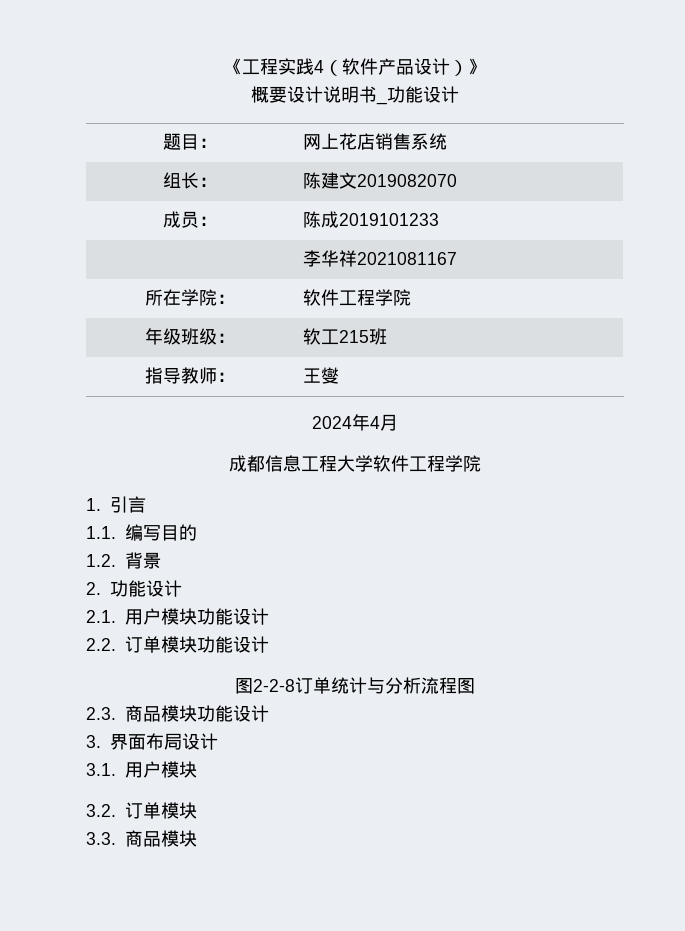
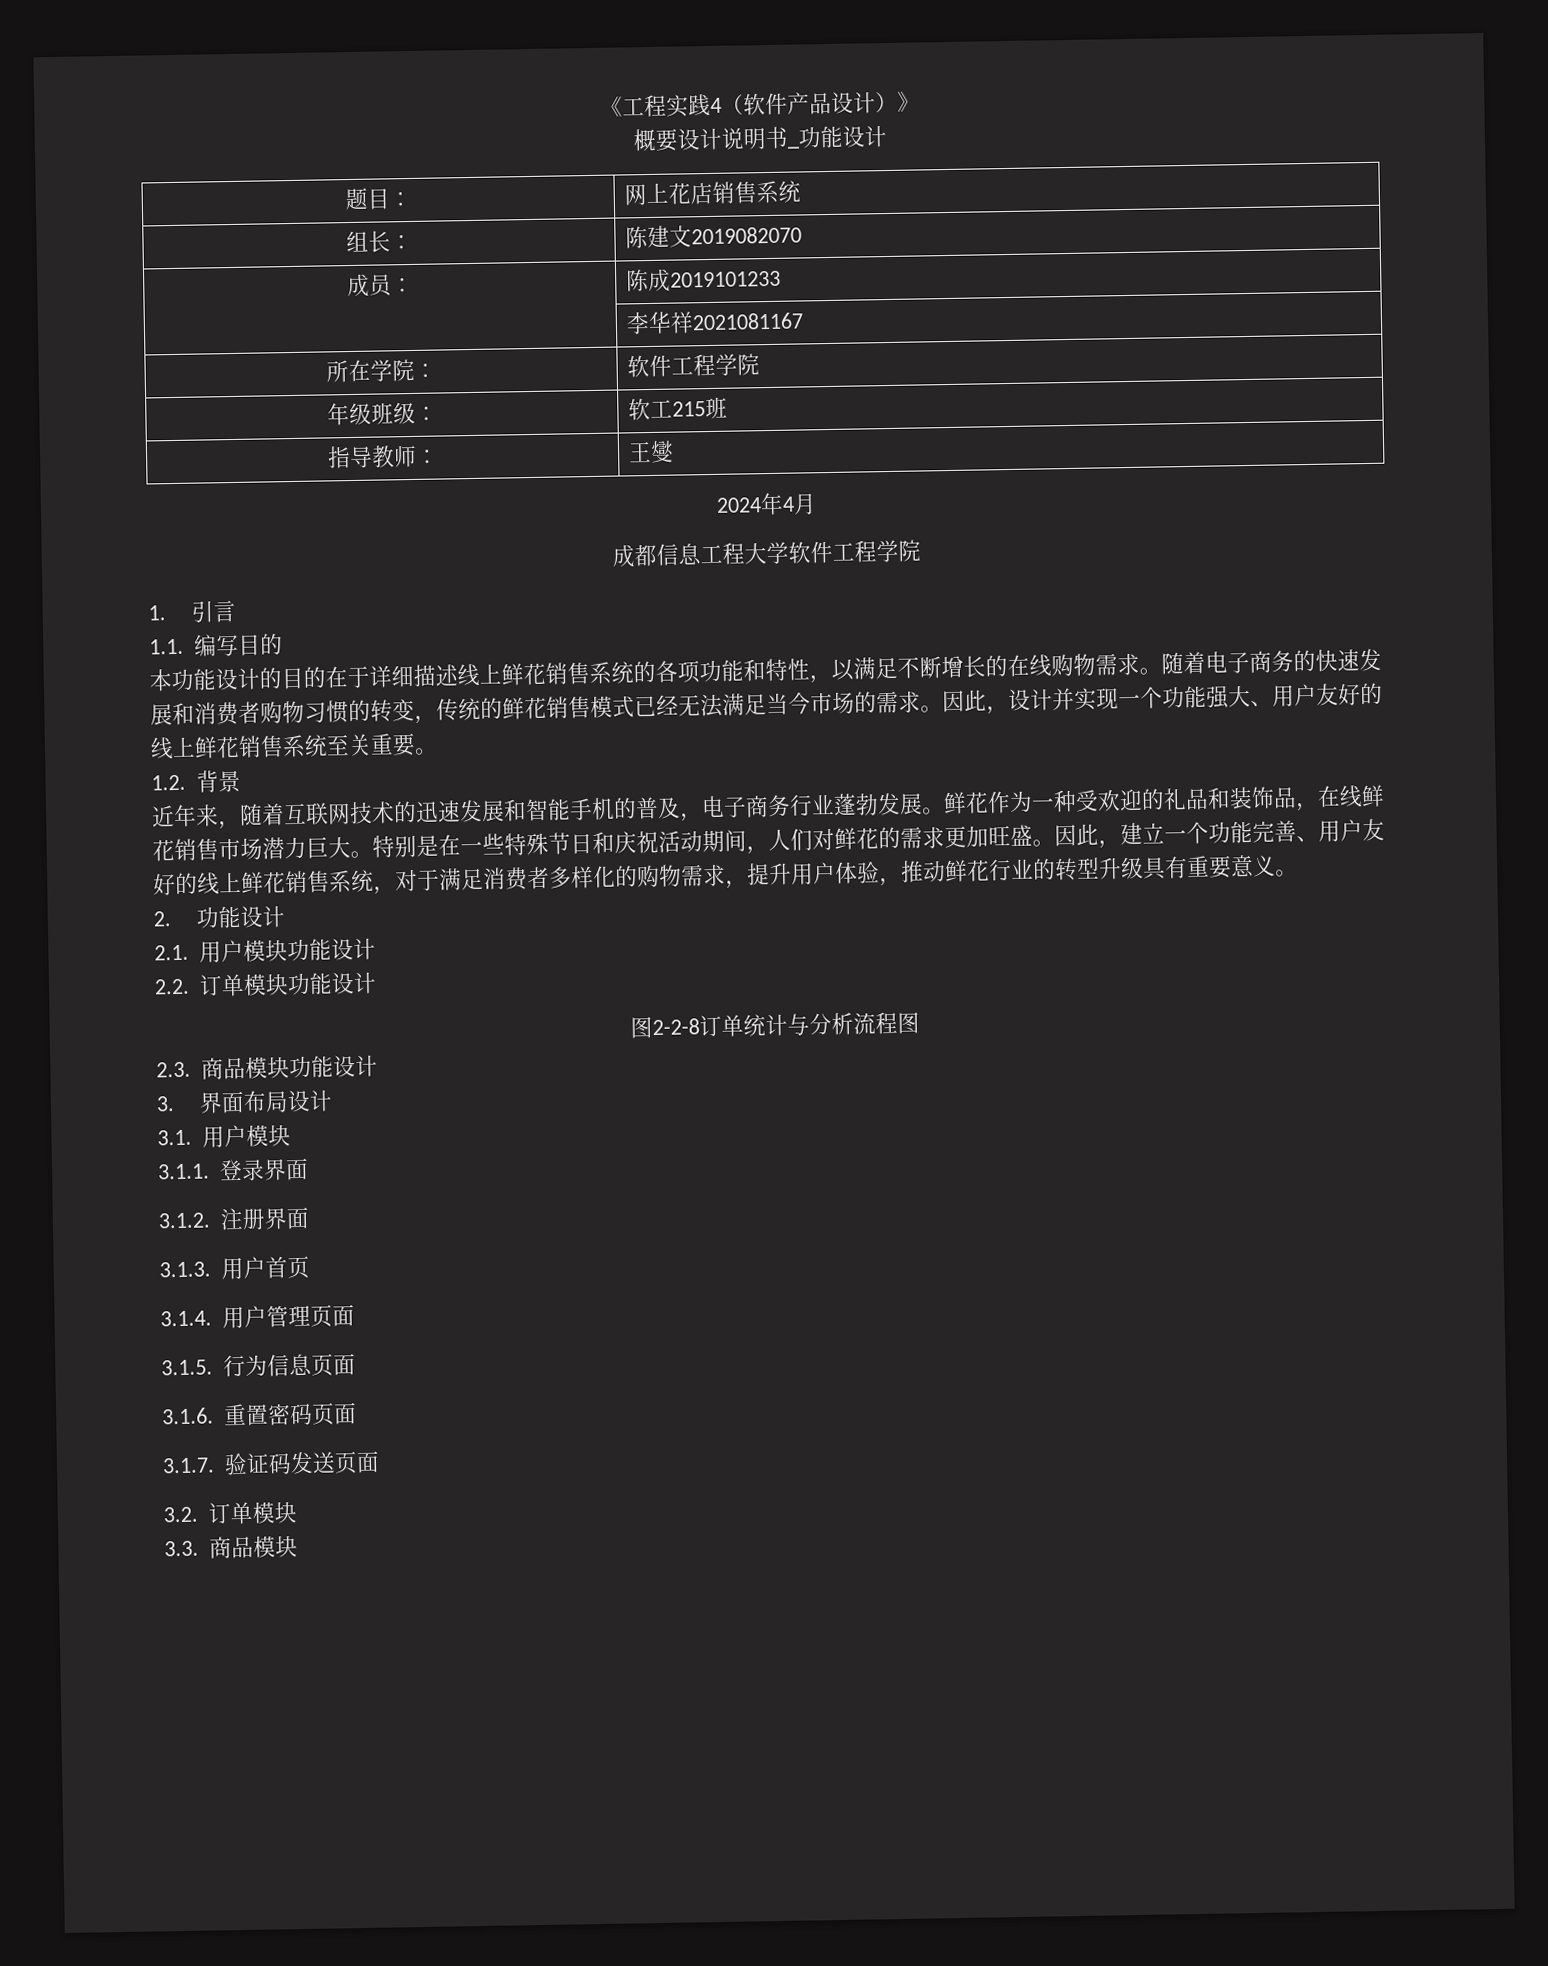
[86,552,161,569] 1.2.背景 -> [149,648,1382,692] [150,682,1383,726] [150,732,438,760] [151,769,241,793] [151,784,1385,830] [152,818,1385,862] [153,854,1298,896] 本功能设计的目的在于详细描述线上鲜花销售系统的各项功能和特性，以满足不断增长的在线购物需求。随着电子商务的快速发展和消费者购物习惯的转变，传统的鲜花销售模式已经无法满足当今市场的需求。因此，设计并实现一个功能强大、用户友好的线上鲜花销售系统至关重要。 // 1.2.背景 // 近年来，随着互联网技术的迅速发展和智能手机的普及，电子商务行业蓬勃发展。鲜花作为一种受欢迎的礼品和装饰品，在线鲜花销售市场潜力巨大。特别是在一些特殊节日和庆祝活动期间，人们对鲜花的需求更加旺盛。因此，建立一个功能完善、用户友好的线上鲜花销售系统，对于满足消费者多样化的购物需求，提升用户体验，推动鲜花行业的转型升级具有重要意义。
(197, 769) none -> [157,1157,309,1182] [158,1206,310,1231] [159,1255,310,1280] [160,1304,355,1329] [161,1353,356,1378] [162,1402,357,1426] [162,1450,380,1476] // 3.1.1.登录界面 // 3.1.2.注册界面 // 3.1.3.用户首页 // 3.1.4.用户管理页面 // 3.1.5.行为信息页面 // 3.1.6.重置密码页面 // 3.1.7.验证码发送页面

